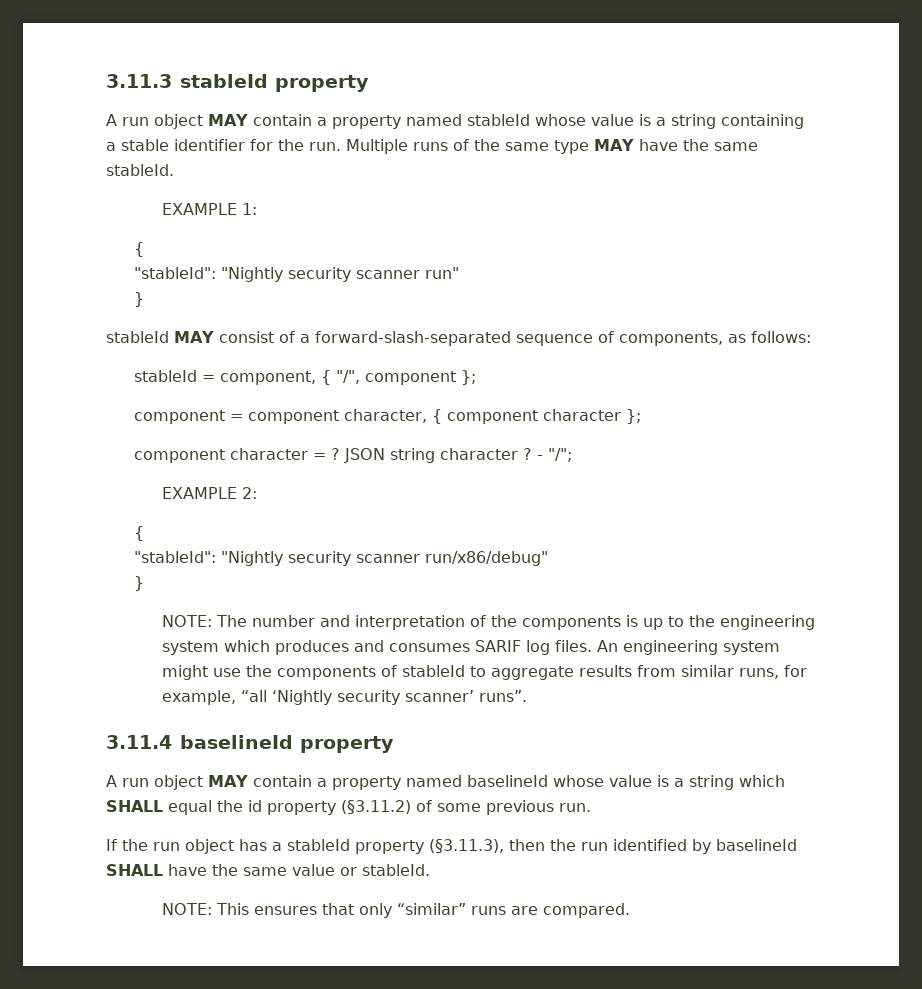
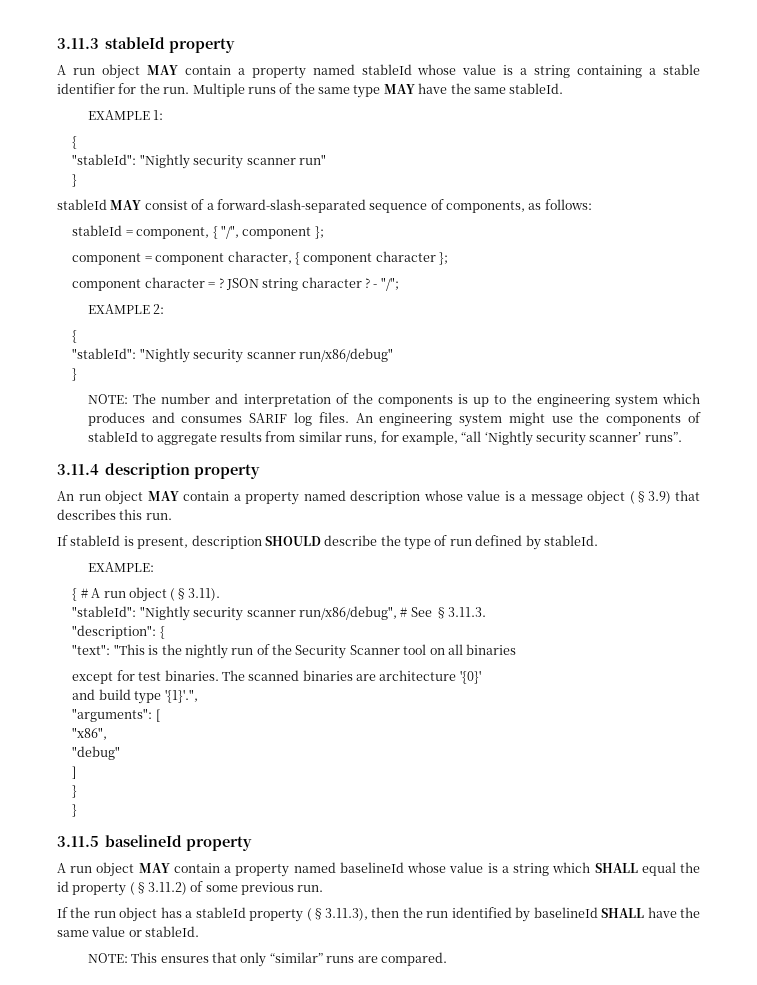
(172, 742) none -> [105,463,261,479] [57,490,700,505] [57,509,172,520] [57,535,598,550] [87,562,154,572] [72,587,221,602] [72,606,487,621] [72,625,165,639] [72,644,517,659] [72,670,481,684] [72,689,198,704] [72,708,160,722] [72,727,108,740] [72,746,121,760] [72,766,77,779] [72,785,78,798] [72,804,78,817] [57,836,99,847] description property // An run object MAY contain a property named description whose value is a message object (§3.9) that describes this run. // If stableId is present, description SHOULD describe the type of run defined by stableId. // EXAMPLE: // { # A run object (§3.11). // "stableId": "Nightly security scanner run/x86/debug", # See §3.11.3. // "description": { // "text": "This is the nightly run of the Security Scanner tool on all binaries // except for test binaries. The scanned binaries are architecture '{0}' // and build type '{1}'.", // "arguments": [ // "x86", // "debug" // ] // } // } // 3.11.5

